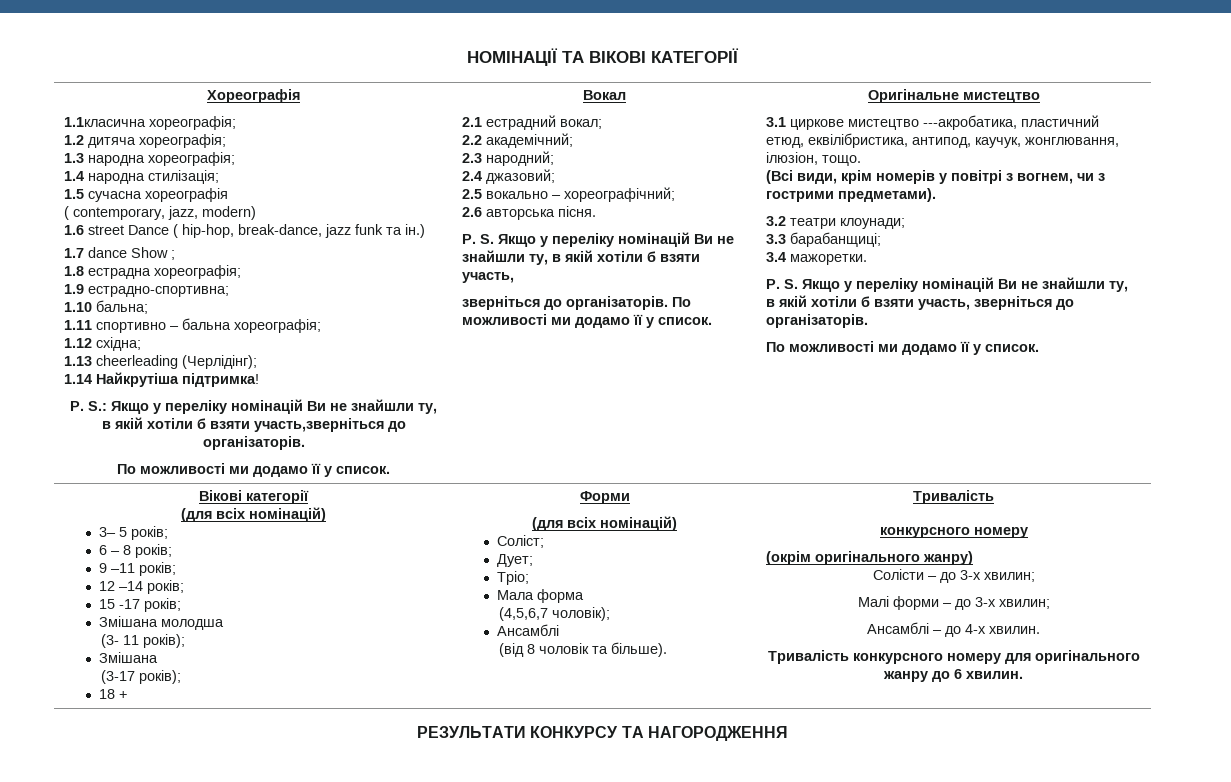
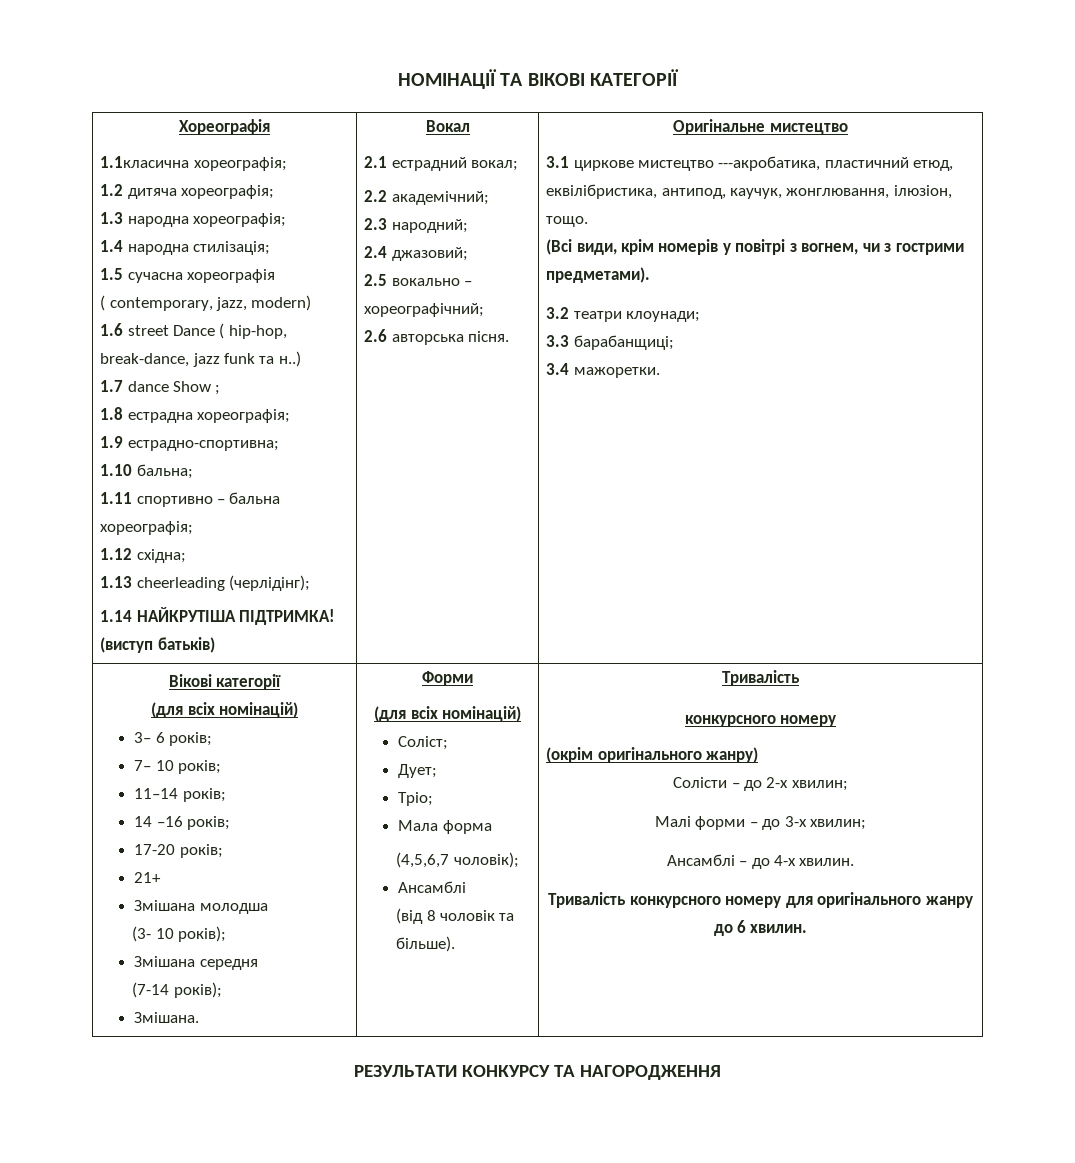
[405,224,426,238] ін.) -> [278,351,301,367] н..)
[182,355,258,369] (Черлідінг); -> [228,575,310,591] (черлідінг);
[96,372,260,387] [70,399,437,414] [101,417,406,432] [202,436,305,450] [117,463,390,477] Найкрутіша підтримка! // P. S.: Якщо у переліку номінацій Ви не знайшли ту, в якій хотіли б взяти участь,зверніться до організаторів. // По можливості ми додамо її у список. -> [136,607,335,625] [100,637,215,653] НАЙКРУТІША ПІДТРИМКА! (виступ батьків)
[462,232,735,247] [462,250,701,265] [462,272,515,283] [462,296,692,310] [462,314,713,328] // P. S. Якщо у переліку номінацій Ви не знайшли ту, в якій хотіли б взяти участь, // зверніться до організаторів. По можливості ми додамо її у список. -> (509, 336) none
[766,277,1129,292] [766,295,1075,310] [766,314,869,328] [766,341,1040,355] // P. S. Якщо у переліку номінацій Ви не знайшли ту, в якій хотіли б взяти участь, зверніться до організаторів. // По можливості ми додамо її у список. -> (660, 372) none
[118,526,168,540] [98,544,172,558] [98,562,176,576] [98,580,184,594] [98,598,181,612] 5 років; // 6 – 8 років; // 9 –11 років; // 12 –14 років; // 15 -17 років; -> [155,732,213,746] [134,760,222,774] [134,788,226,802] [134,816,231,830] [134,844,223,858] [134,872,162,883] 6 років; // 7– 10 років; // 11–14 років; // 14 –16 років; // 17-20 років; // 21+
[123,635,140,645] 11 -> [155,928,174,939] 10
[101,670,182,684] [98,689,127,699] // (3-17 років); // 18 + -> [199,959,258,970] [132,982,222,998] [134,1012,200,1023] середня // (7-14 років); // Змішана.
[959,570,981,580] 3-х -> [766,777,789,788] 2-х

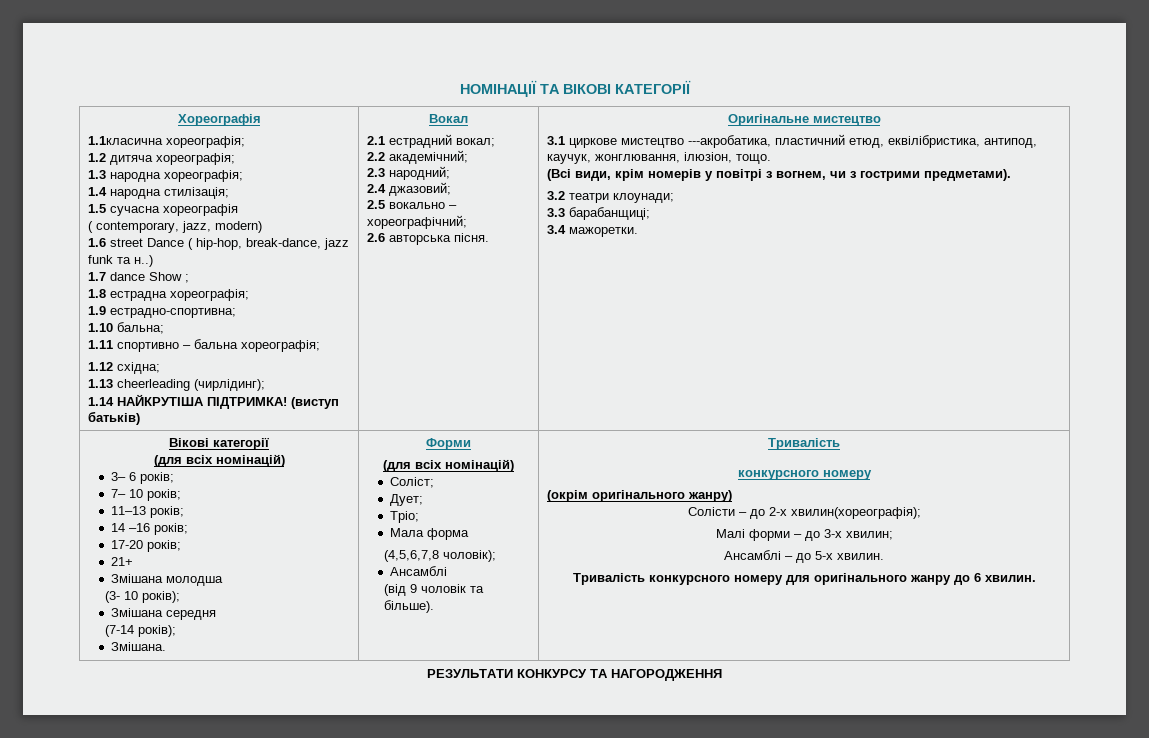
[228,575,310,591] (черлідінг); -> [194,379,266,391] (чирлідинг);
[134,788,179,799] 11–14 -> [111,506,147,515] 11–13
[396,852,450,868] (4,5,6,7 -> [384,550,440,562] (4,5,6,7,8
[426,910,436,921] 8 -> [410,584,418,593] 9
[791,780,848,791] хвилин; -> [790,507,921,519] хвилин(хореографія);
[773,855,796,866] 4-х -> [815,551,833,560] 5-х

